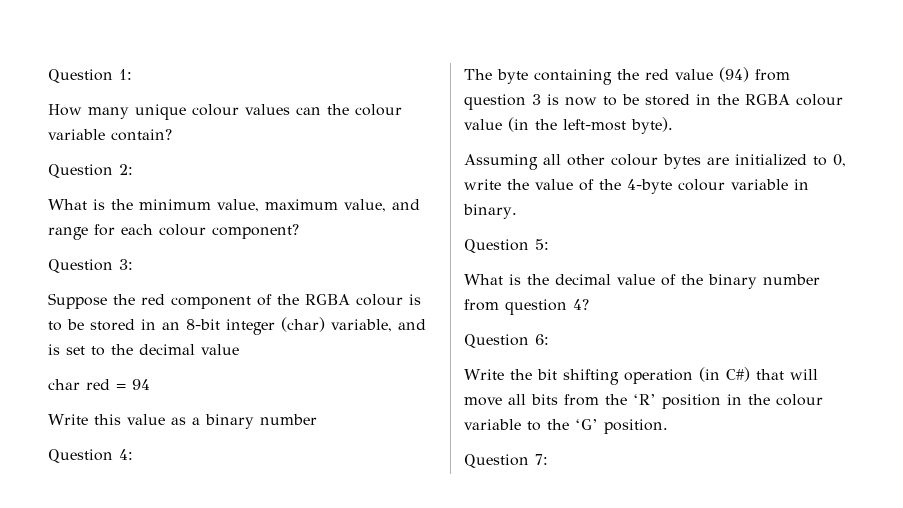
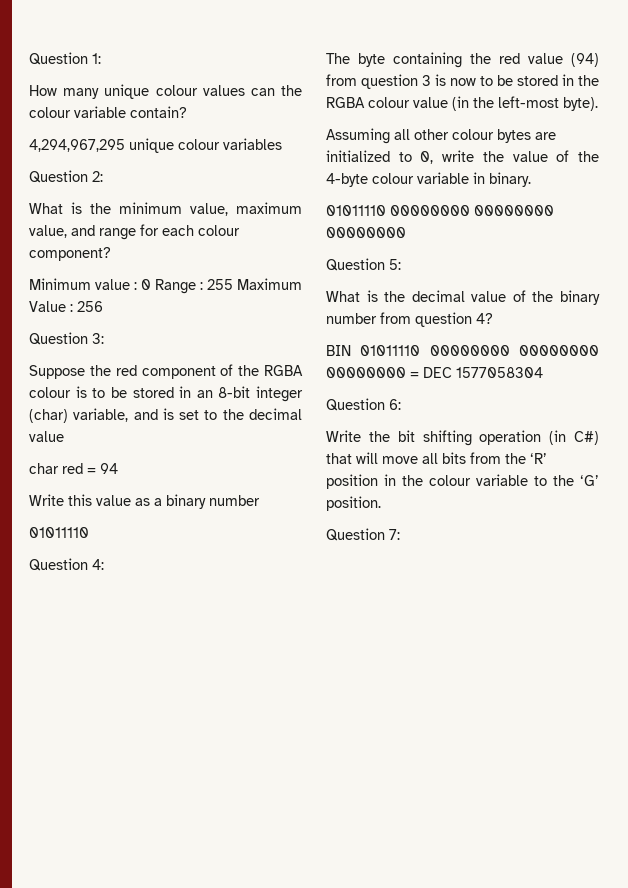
(172, 135) none -> [29,138,282,153] // 4,294,967,295 unique colour variables
(299, 231) none -> [29,278,302,294] [29,301,103,312] // Minimum value : 0 Range : 255 Maximum Value : 256
(317, 419) none -> [29,527,89,538] // 01011110
(517, 211) none -> [326,205,554,216] [326,227,406,238] // 01011110 00000000 00000000 00000000
(589, 304) none -> [326,345,599,356] [326,367,543,378] // BIN 01011110 00000000 00000000 00000000 = DEC 1577058304

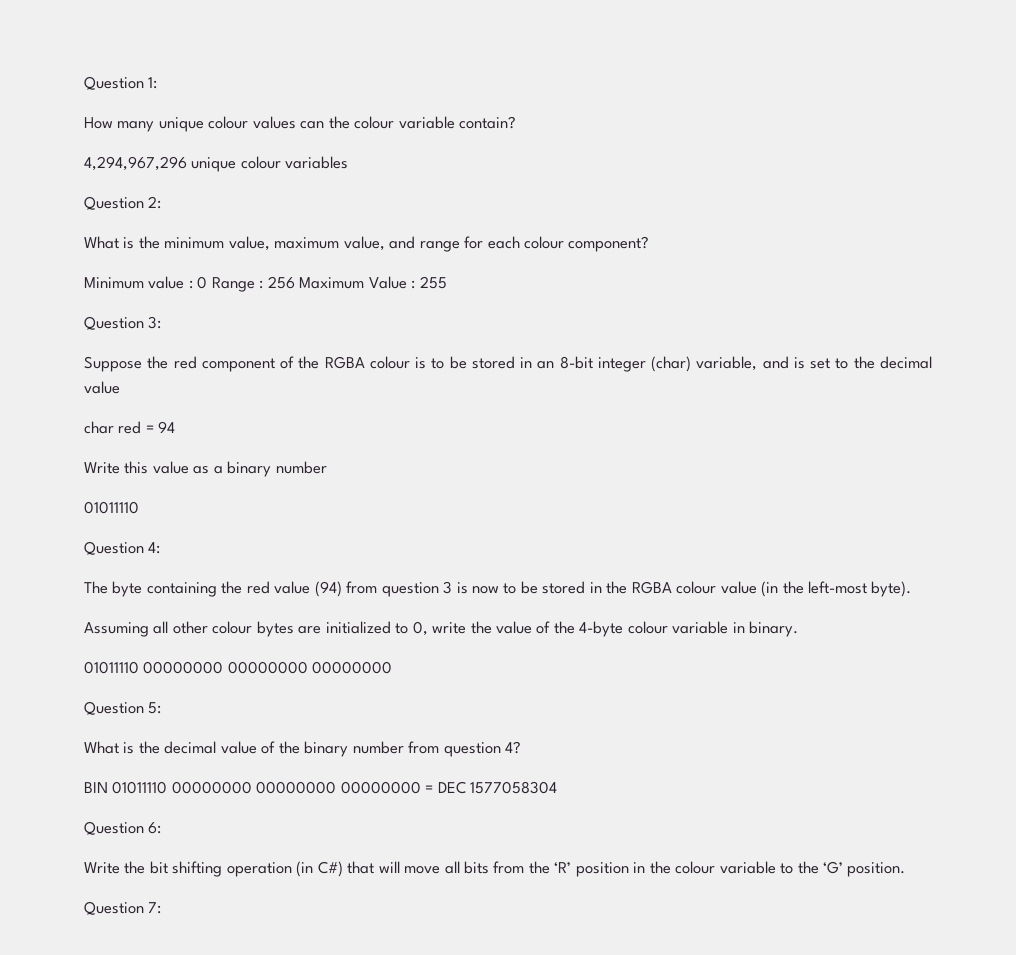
[29,139,125,152] 4,294,967,295 -> [84,156,187,171] 4,294,967,296
[207,279,233,290] 255 -> [267,276,295,289] 256
[77,301,103,312] 256 -> [419,276,447,289] 255

